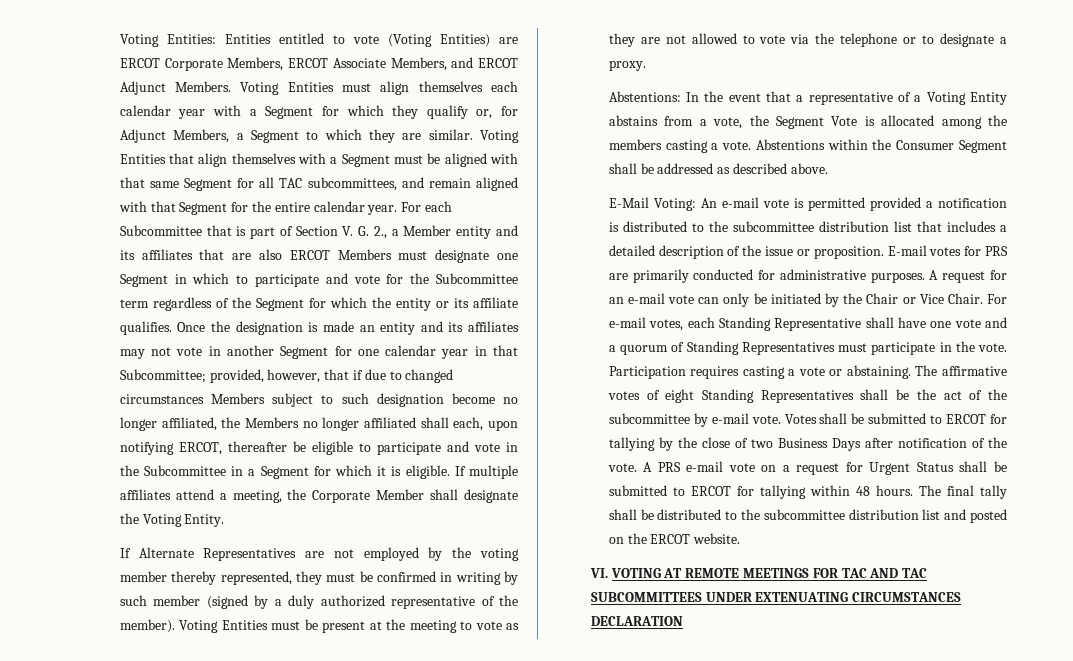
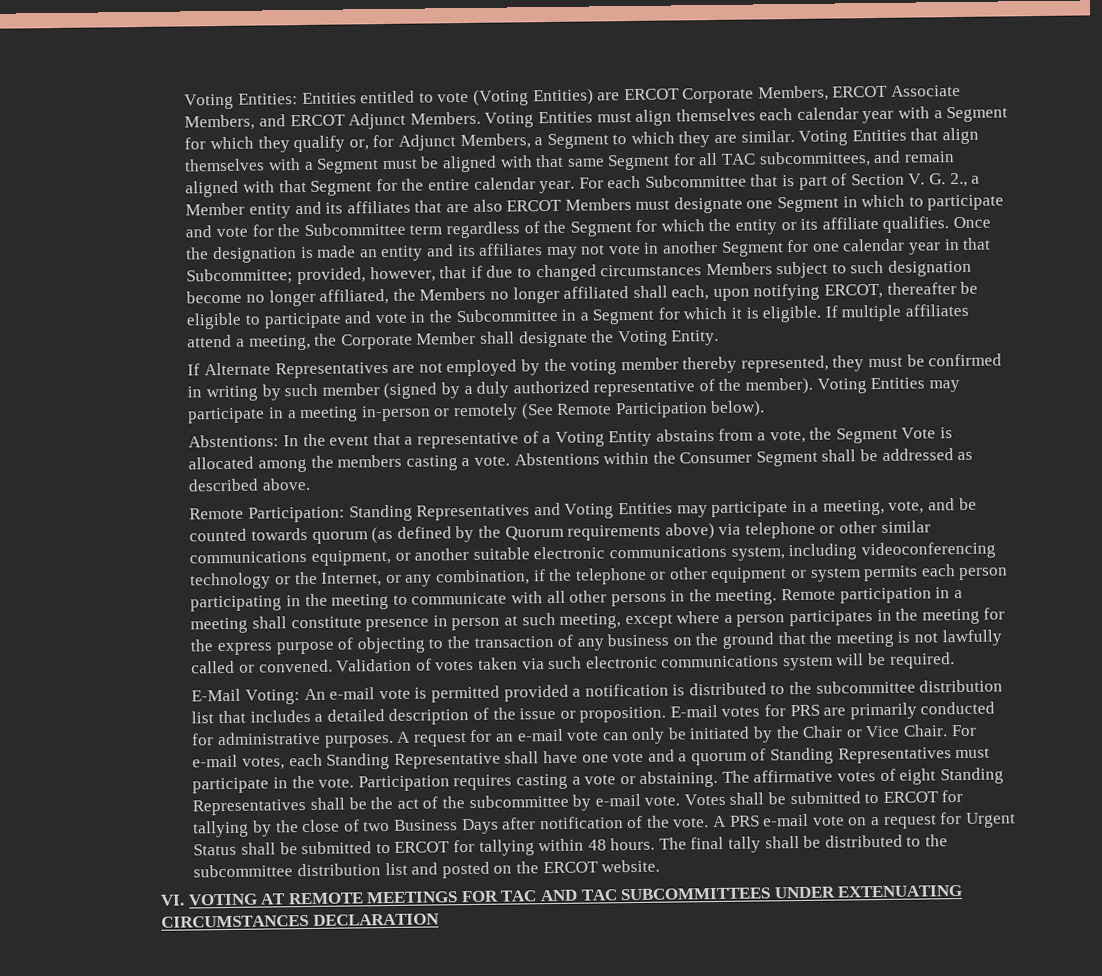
[271,619,519,633] [608,33,1007,47] [608,60,646,71] must be present at the meeting to vote as they are not allowed to vote via the telephone or to designate a proxy. -> [928,379,960,393] [188,400,766,424] may participate in a meeting in-person or remotely (See Remote Participation below).
(828, 168) none -> [189,497,977,523] [189,520,931,544] [189,541,996,566] [190,564,1009,590] [190,587,963,612] [190,607,1006,634] [190,629,1002,656] [191,652,955,674] // Remote Participation: Standing Representatives and Voting Entities may participate in a meeting, vote, and be counted towards quorum (as defined by the Quorum requirements above) via telephone or other similar communications equipment, or another suitable electronic communications system, including videoconferencing technology or the Internet, or any combination, if the telephone or other equipment or system permits each person participating in the meeting to communicate with all other persons in the meeting. Remote participation in a meeting shall constitute presence in person at such meeting, except where a person participates in the meeting for the express purpose of objecting to the transaction of any business on the ground that the meeting is not lawfully called or convened. Validation of votes taken via such electronic communications system will be required.

